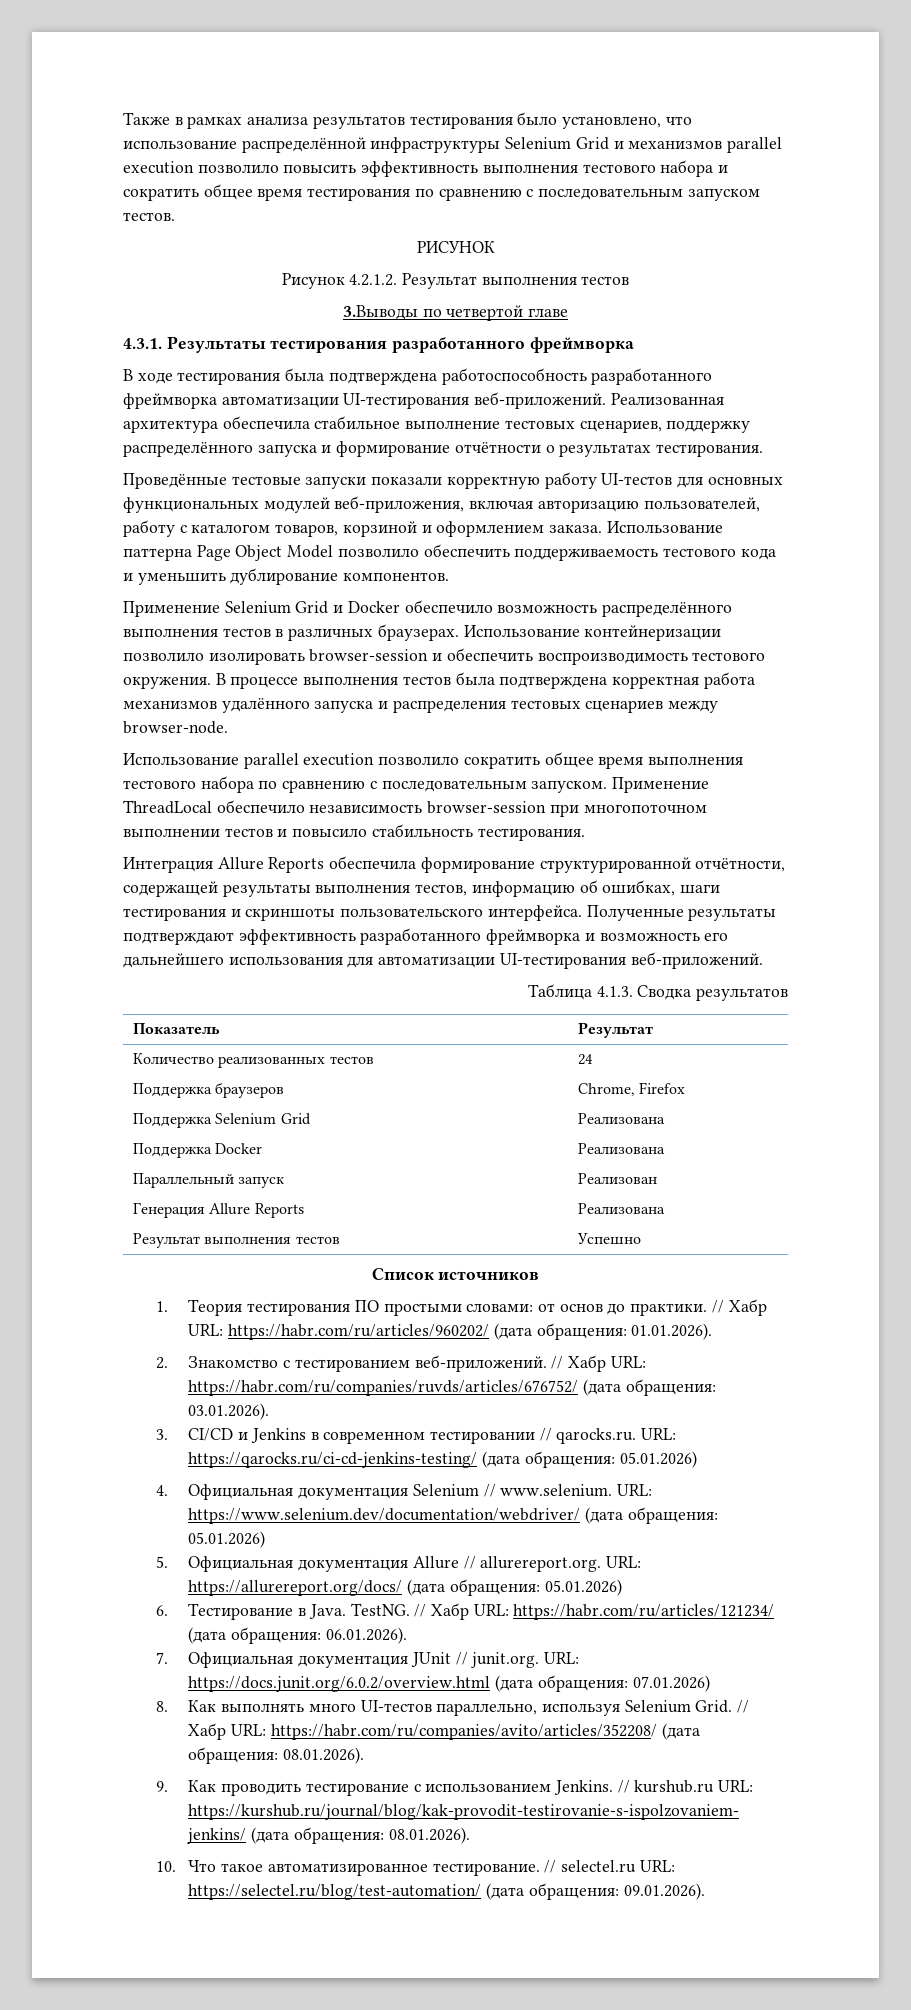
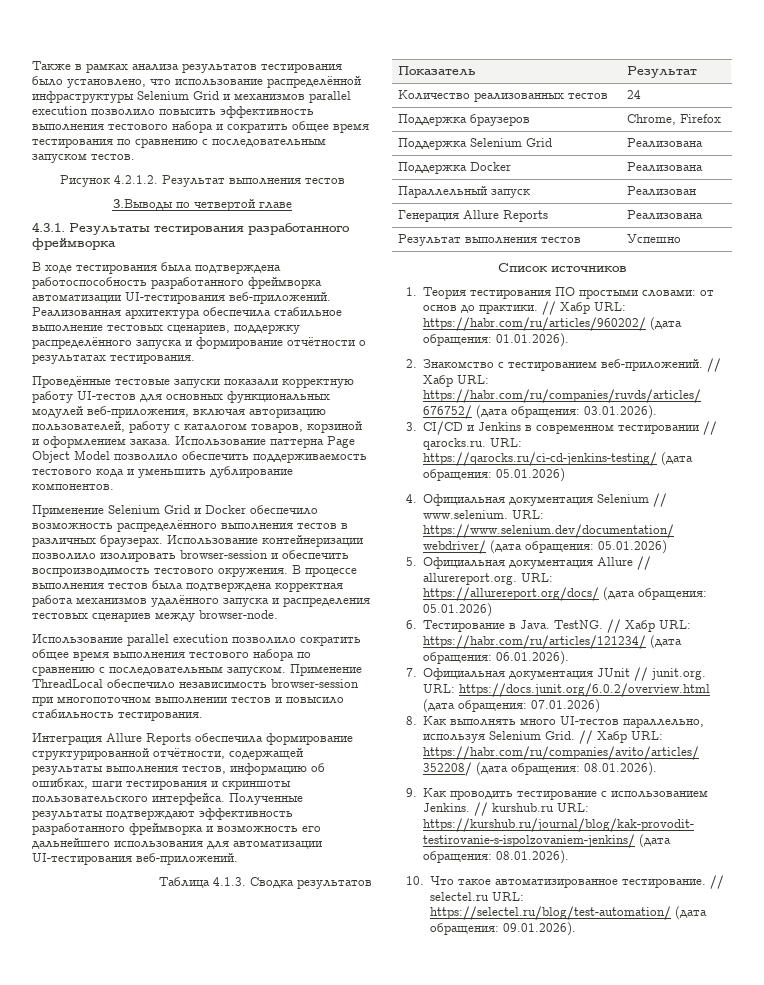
[416,241,495,254] // РИСУНОК -> (135, 157) none

